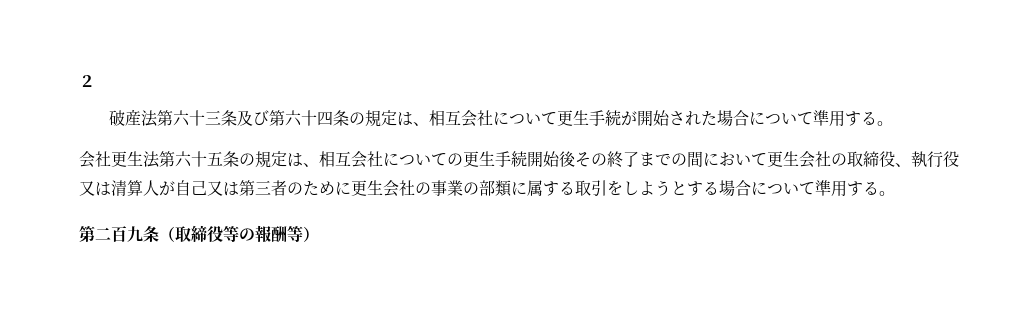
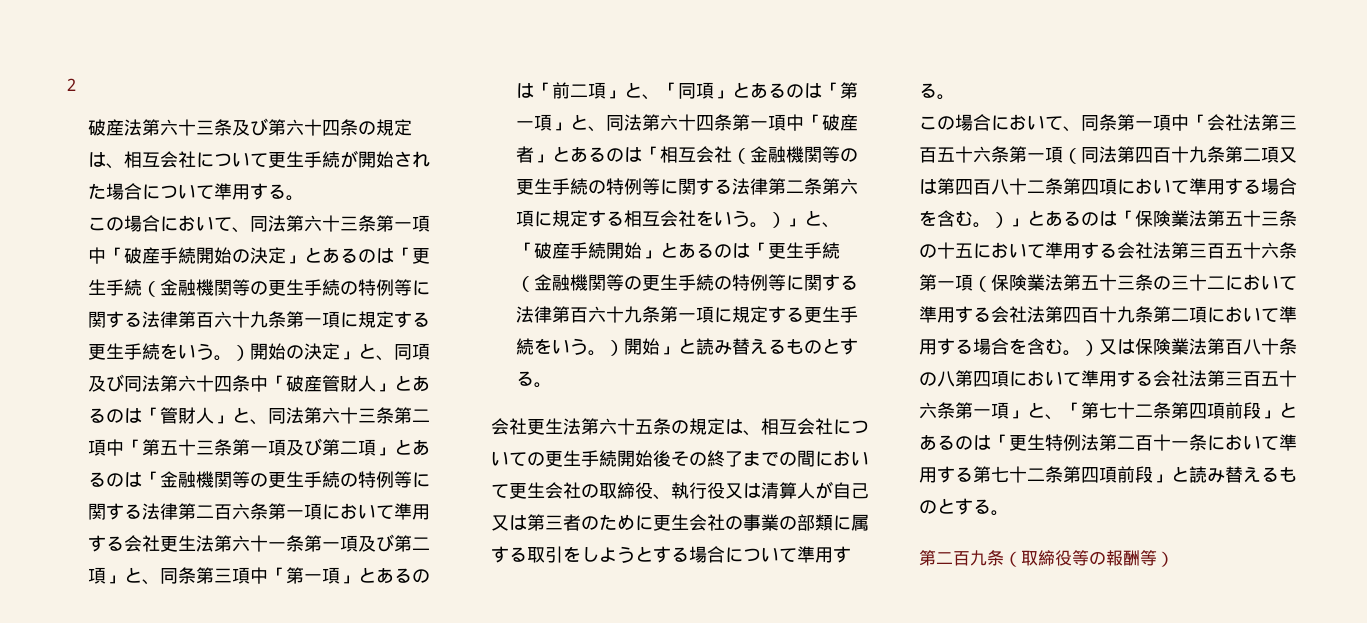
(894, 123) none -> [88,215,431,233] [88,247,431,264] [88,279,431,297] [88,311,431,328] [88,343,431,361] [88,374,431,392] [88,407,431,425] [88,438,431,456] [88,471,431,488] [88,503,431,520] [88,534,431,552] [88,567,431,585] [516,82,859,100] [516,114,859,132] [516,146,859,164] [516,178,859,195] [516,210,841,228] [516,242,841,259] [516,274,859,292] [516,306,859,323] [516,338,859,356] [516,371,553,388] // この場合において、同法第六十三条第一項中「破産手続開始の決定」とあるのは「更生手続（金融機関等の更生手続の特例等に関する法律第百六十九条第一項に規定する更生手続をいう。）開始の決定」と、同項及び同法第六十四条中「破産管財人」とあるのは「管財人」と、同法第六十三条第二項中「第五十三条第一項及び第二項」とあるのは「金融機関等の更生手続の特例等に関する法律第二百六条第一項において準用する会社更生法第六十一条第一項及び第二項」と、同条第三項中「第一項」とあるのは「前二項」と、「同項」とあるのは「第一項」と、同法第六十四条第一項中「破産者」とあるのは「相互会社（金融機関等の更生手続の特例等に関する法律第二条第六項に規定する相互会社をいう。）」と、「破産手続開始」とあるのは「更生手続（金融機関等の更生手続の特例等に関する法律第百六十九条第一項に規定する更生手続をいう。）開始」と読み替えるものとする。
(895, 193) none -> [919,114,1297,132] [919,146,1297,164] [919,178,1297,195] [919,210,1297,228] [919,242,1297,259] [919,274,1297,292] [919,306,1297,323] [919,338,1297,356] [919,370,1297,387] [919,402,1297,420] [919,434,1297,451] [919,466,1297,483] [919,498,1009,516] // この場合において、同条第一項中「会社法第三百五十六条第一項（同法第四百十九条第二項又は第四百八十二条第四項において準用する場合を含む。）」とあるのは「保険業法第五十三条の十五において準用する会社法第三百五十六条第一項（保険業法第五十三条の三十二において準用する会社法第四百十九条第二項において準用する場合を含む。）又は保険業法第百八十条の八第四項において準用する会社法第三百五十六条第一項」と、「第七十二条第四項前段」とあるのは「更生特例法第二百十一条において準用する第七十二条第四項前段」と読み替えるものとする。

